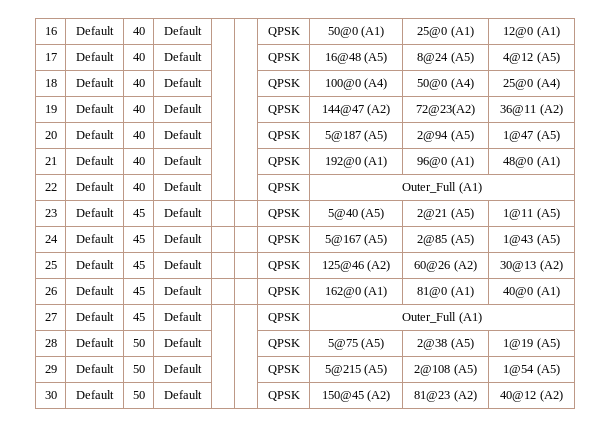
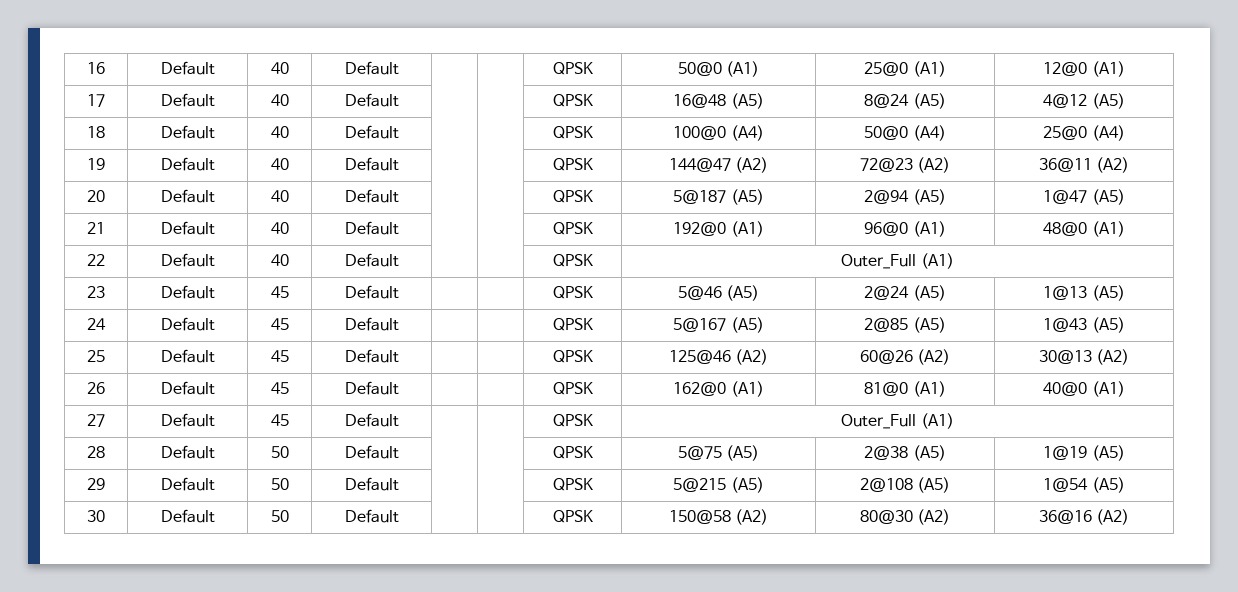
[416,104,475,116] 72@23(A2) -> [859,157,951,173] 72@23 (A2)
[327,208,385,220] [417,208,474,220] [503,209,534,220] 5@40 (A5) | 2@21 (A5) | 1@11 -> [677,285,760,301] [864,285,946,301] [1043,286,1088,300] 5@46 (A5) | 2@24 (A5) | 1@13
[321,390,391,402] [414,390,477,402] [500,391,537,402] 150@45 (A2) | 81@23 (A2) | 40@12 -> [668,509,769,525] [859,509,951,525] [1038,510,1092,524] 150@58 (A2) | 80@30 (A2) | 36@16

